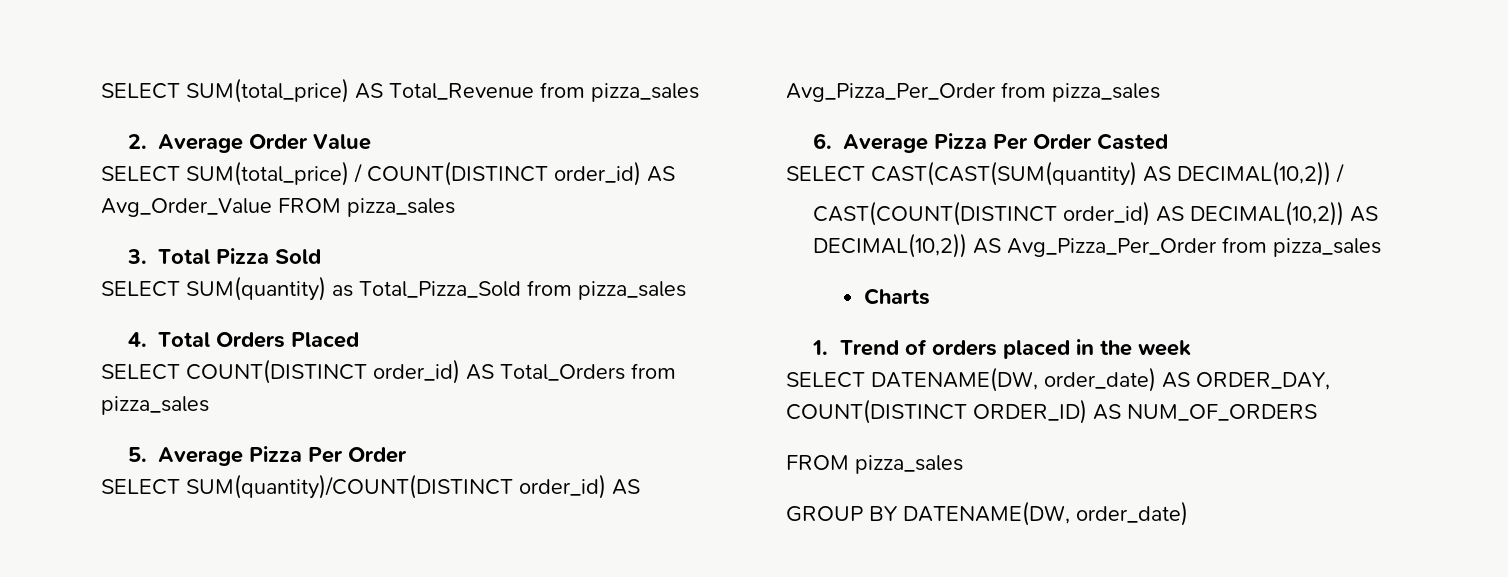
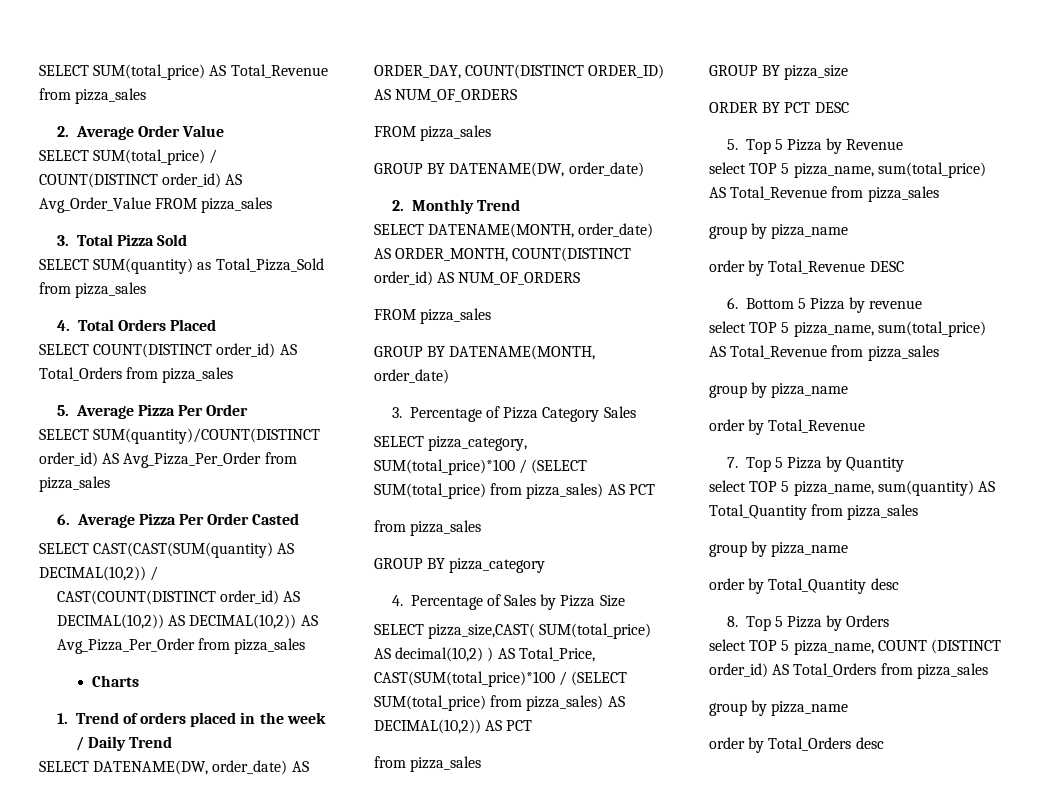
(1191, 348) none -> [75,736,173,751] / Daily Trend
(1188, 513) none -> [391,199,520,214] [374,223,654,238] [374,247,632,262] [374,271,581,286] [374,308,492,324] [374,345,596,360] [374,369,449,384] [391,406,636,422] [374,436,528,451] [374,459,588,475] [374,483,655,499] [374,520,482,536] [374,558,546,573] [391,594,625,610] [374,623,652,639] [374,647,595,662] [374,671,628,687] [374,695,625,711] [374,719,533,734] [374,756,482,772] [709,65,849,80] [709,102,849,113] [726,138,904,154] [709,162,986,178] [709,186,939,202] [709,223,849,239] [709,260,904,276] [726,297,923,313] [709,321,986,337] [709,345,939,361] [709,382,849,398] [709,419,866,435] [726,456,905,472] [709,480,995,496] [709,504,919,520] [709,541,849,557] [709,578,899,594] [726,615,890,631] [709,639,1001,655] [709,663,988,679] [709,700,849,716] [709,737,884,753] // 2. Monthly Trend // SELECT DATENAME(MONTH, order_date) AS ORDER_MONTH, COUNT(DISTINCT order_id) AS NUM_OF_ORDERS // FROM pizza_sales // GROUP BY DATENAME(MONTH, order_date) // 3. Percentage of Pizza Category Sales // SELECT pizza_category, SUM(total_price)*100 / (SELECT SUM(total_price) from pizza_sales) AS PCT // from pizza_sales // GROUP BY pizza_category // 4. Percentage of Sales by Pizza Size // SELECT pizza_size,CAST( SUM(total_price) AS decimal(10,2) ) AS Total_Price, CAST(SUM(total_price)*100 / (SELECT SUM(total_price) from pizza_sales) AS DECIMAL(10,2)) AS PCT // from pizza_sales // GROUP BY pizza_size // ORDER BY PCT DESC // 5. Top 5 Pizza by Revenue // select TOP 5 pizza_name, sum(total_price) AS Total_Revenue from pizza_sales // group by pizza_name // order by Total_Revenue DESC // 6. Bottom 5 Pizza by revenue // select TOP 5 pizza_name, sum(total_price) AS Total_Revenue from pizza_sales // group by pizza_name // order by Total_Revenue // 7. Top 5 Pizza by Quantity // select TOP 5 pizza_name, sum(quantity) AS Total_Quantity from pizza_sales // group by pizza_name // order by Total_Quantity desc // 8. Top 5 Pizza by Orders // select TOP 5 pizza_name, COUNT (DISTINCT order_id) AS Total_Orders from pizza_sales // group by pizza_name // order by Total_Orders desc

